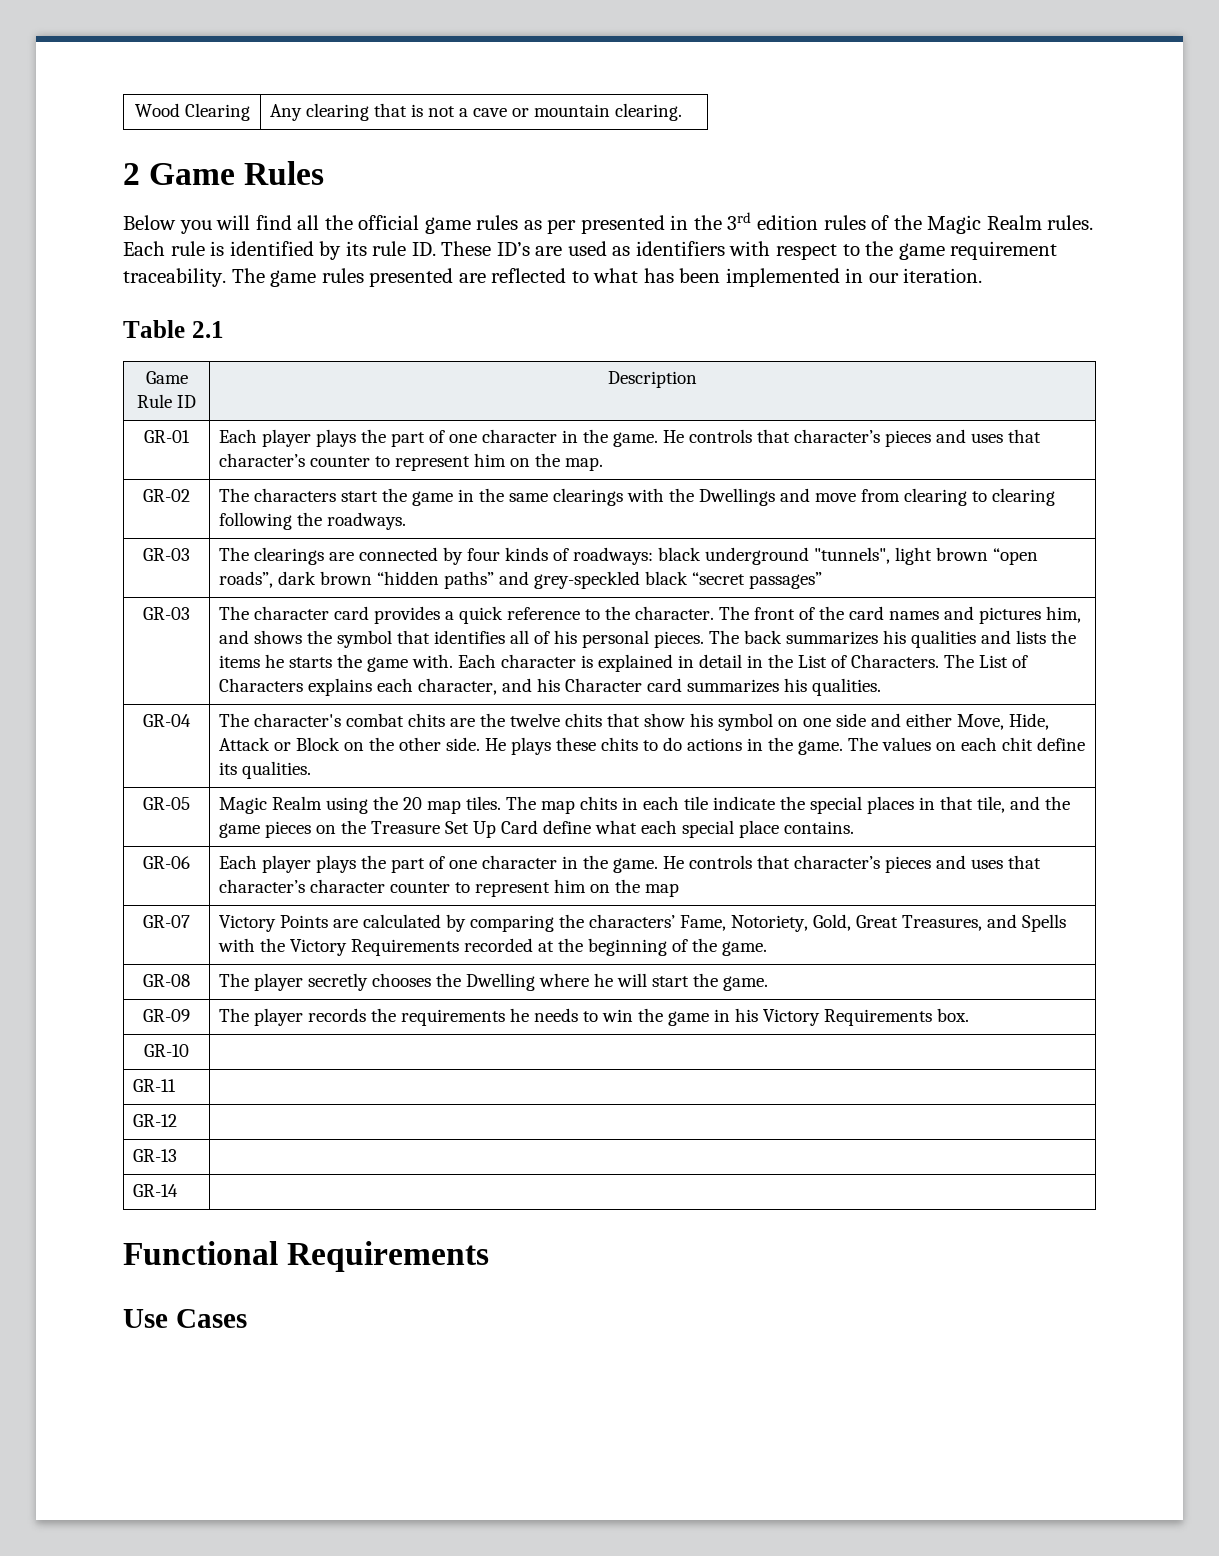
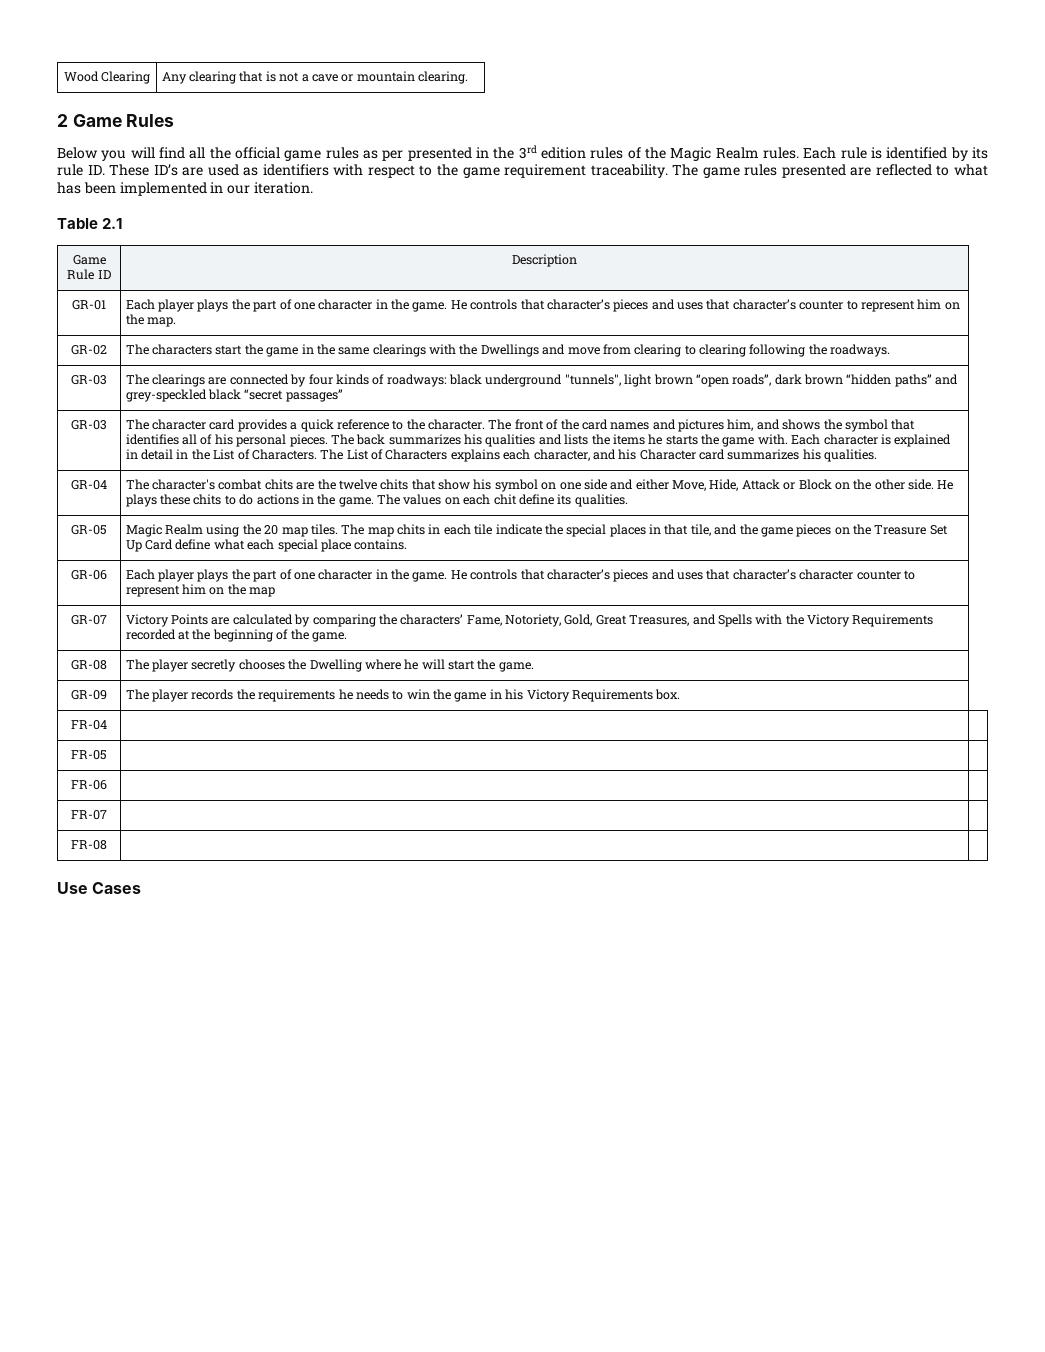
[144,1044,189,1057] [133,1079,177,1092] [133,1114,178,1127] [133,1149,178,1162] [133,1184,179,1197] [123,1241,490,1272] GR-10 | // GR-11 | // GR-12 | // GR-13 | // GR-14 | // Functional Requirements -> [71,720,107,730] [71,750,107,760] [71,780,107,790] [71,810,107,820] [71,840,107,850] FR-04 | | // FR-05 | | // FR-06 | | // FR-07 | | // FR-08 | |

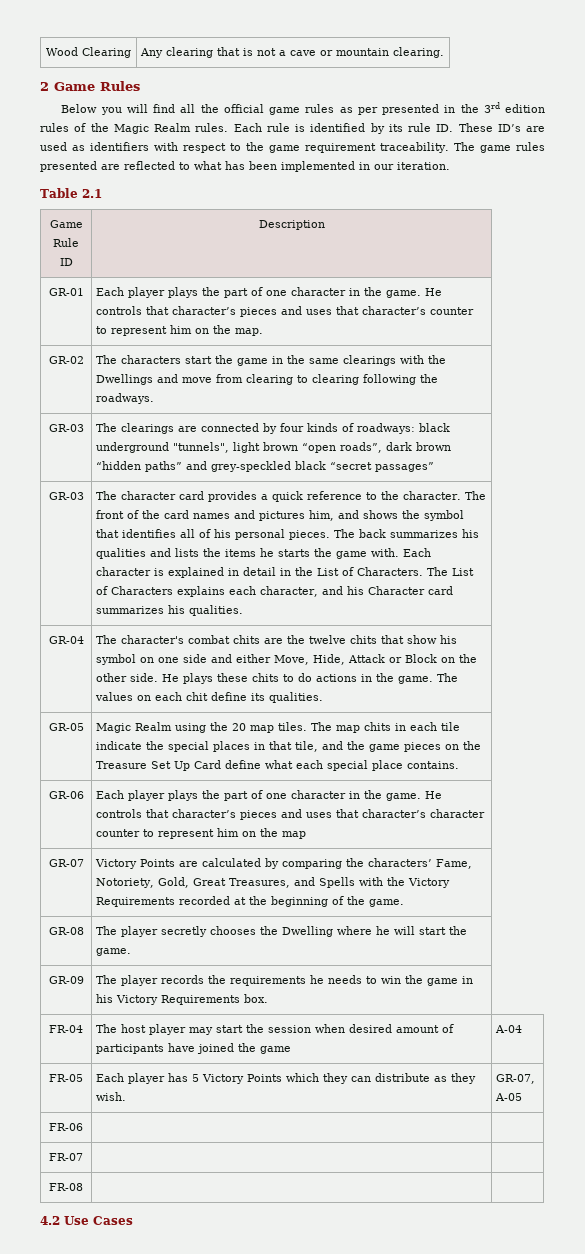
[71,750,107,760] | // FR-05 | | -> [96,1024,455,1035] [96,1043,292,1054] [495,1025,523,1033] [49,1074,83,1082] [96,1073,477,1084] [96,1092,127,1101] [496,1074,536,1084] [495,1093,523,1101] The host player may start the session when desired amount of participants have joined the game | A-04 // FR-05 | Each player has 5 Victory Points which they can distribute as they wish. | GR-07, A-05
(107, 845) none -> [40,1216,60,1225] 4.2

